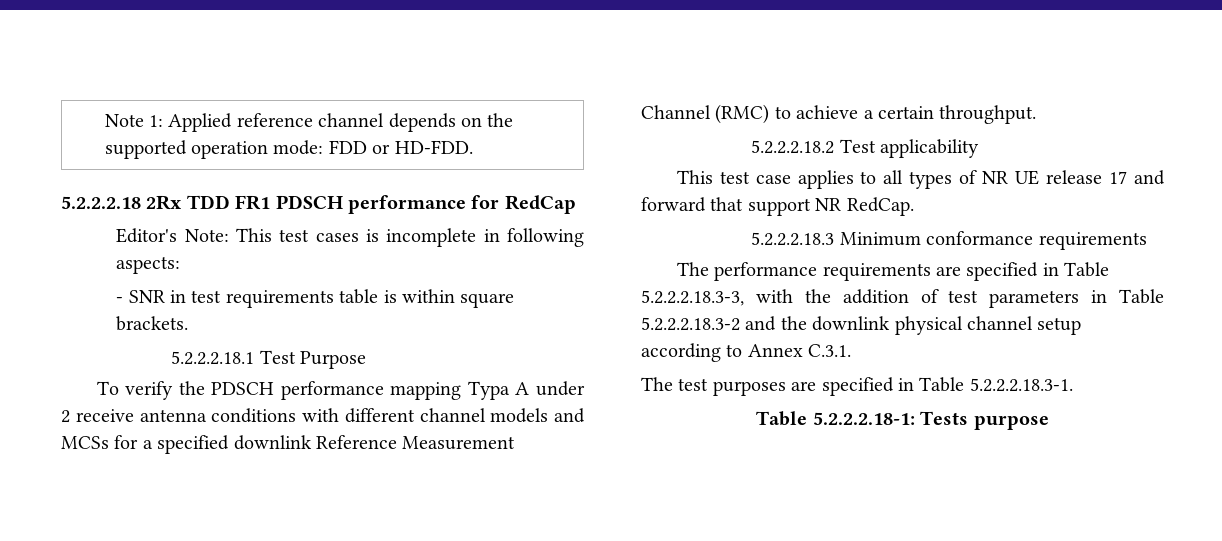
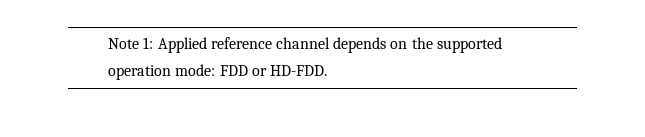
[61,195,576,214] [116,228,584,247] [116,256,181,274] [116,289,515,308] [116,316,189,331] [171,350,367,369] [96,381,585,400] [61,408,585,423] [61,435,516,454] [641,104,1037,124] [751,139,980,158] [676,170,1165,189] [641,197,914,216] [751,231,1147,250] [676,262,1110,281] [641,289,1164,308] [641,316,1082,335] [641,343,852,362] [641,377,1073,396] [756,411,1049,430] // 5.2.2.2.18 2Rx TDD FR1 PDSCH performance for RedCap // Editor's Note: This test cases is incomplete in following aspects: // - SNR in test requirements table is within square brackets. // 5.2.2.2.18.1 Test Purpose // To verify the PDSCH performance mapping Typa A under 2 receive antenna conditions with different channel models and MCSs for a specified downlink Reference Measurement Channel (RMC) to achieve a certain throughput. // 5.2.2.2.18.2 Test applicability // This test case applies to all types of NR UE release 17 and forward that support NR RedCap. // 5.2.2.2.18.3 Minimum conformance requirements // The performance requirements are specified in Table 5.2.2.2.18.3-3, with the addition of test parameters in Table 5.2.2.2.18.3-2 and the downlink physical channel setup according to Annex C.3.1. // The test purposes are specified in Table 5.2.2.2.18.3-1. // Table 5.2.2.2.18-1: Tests purpose -> (328, 70) none

